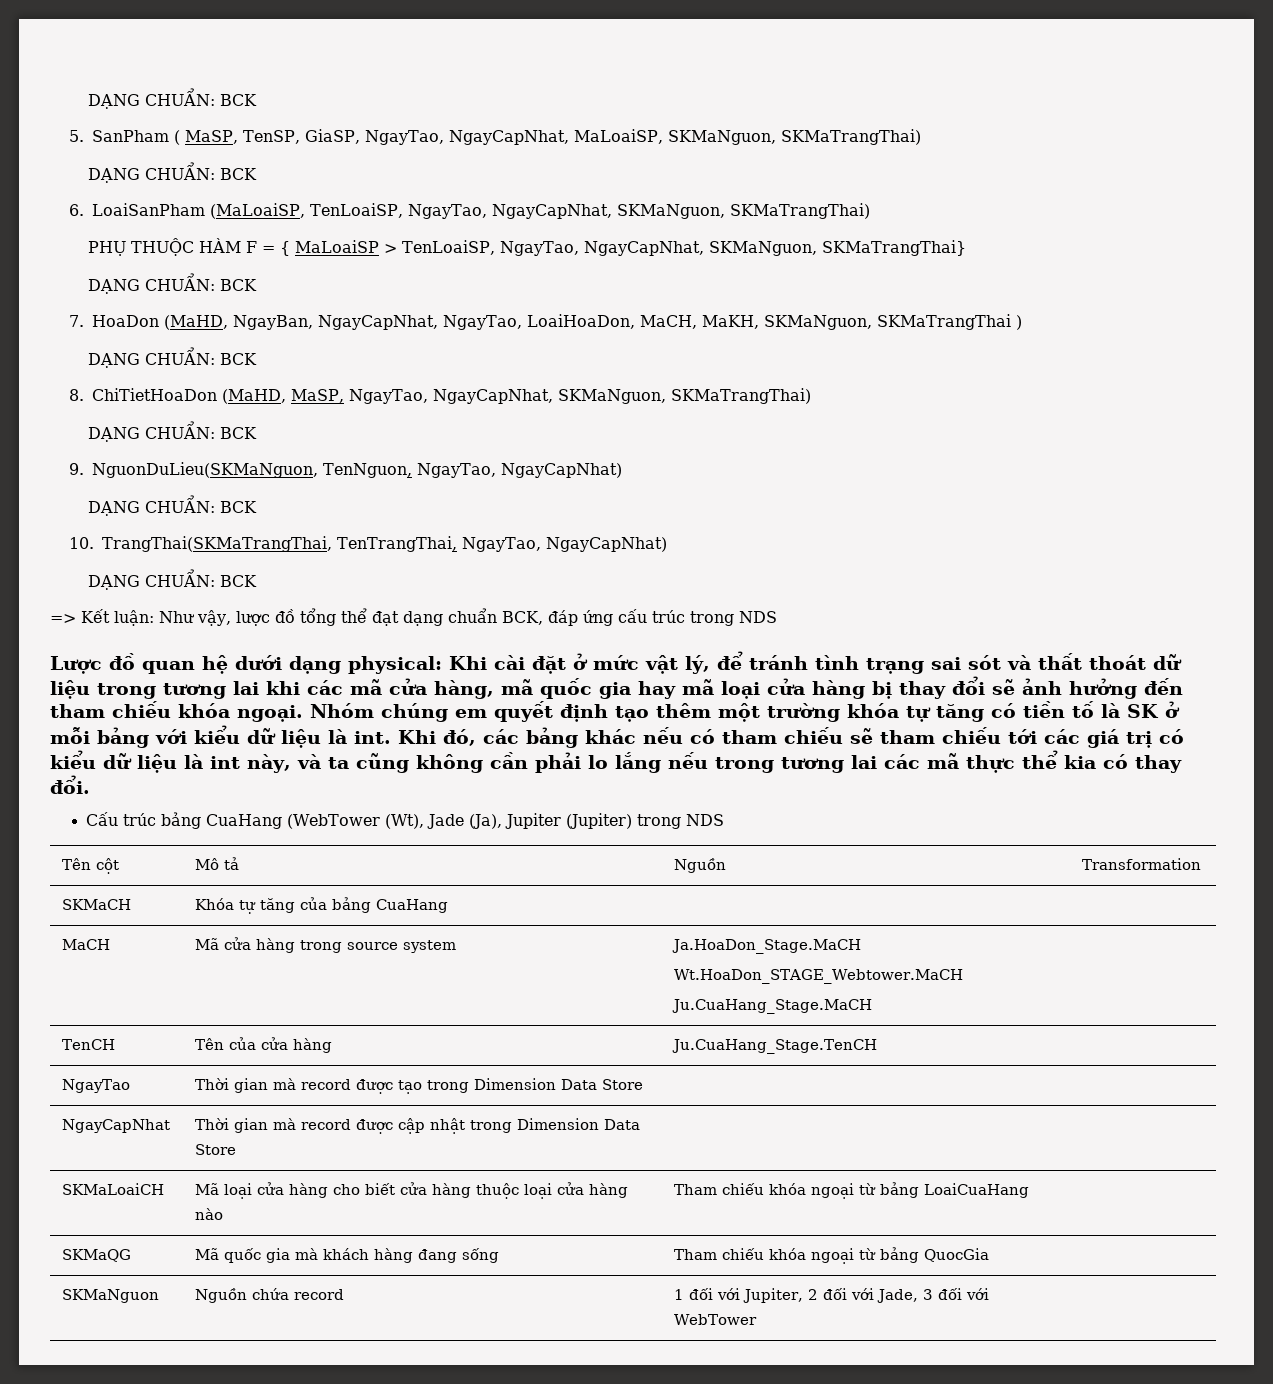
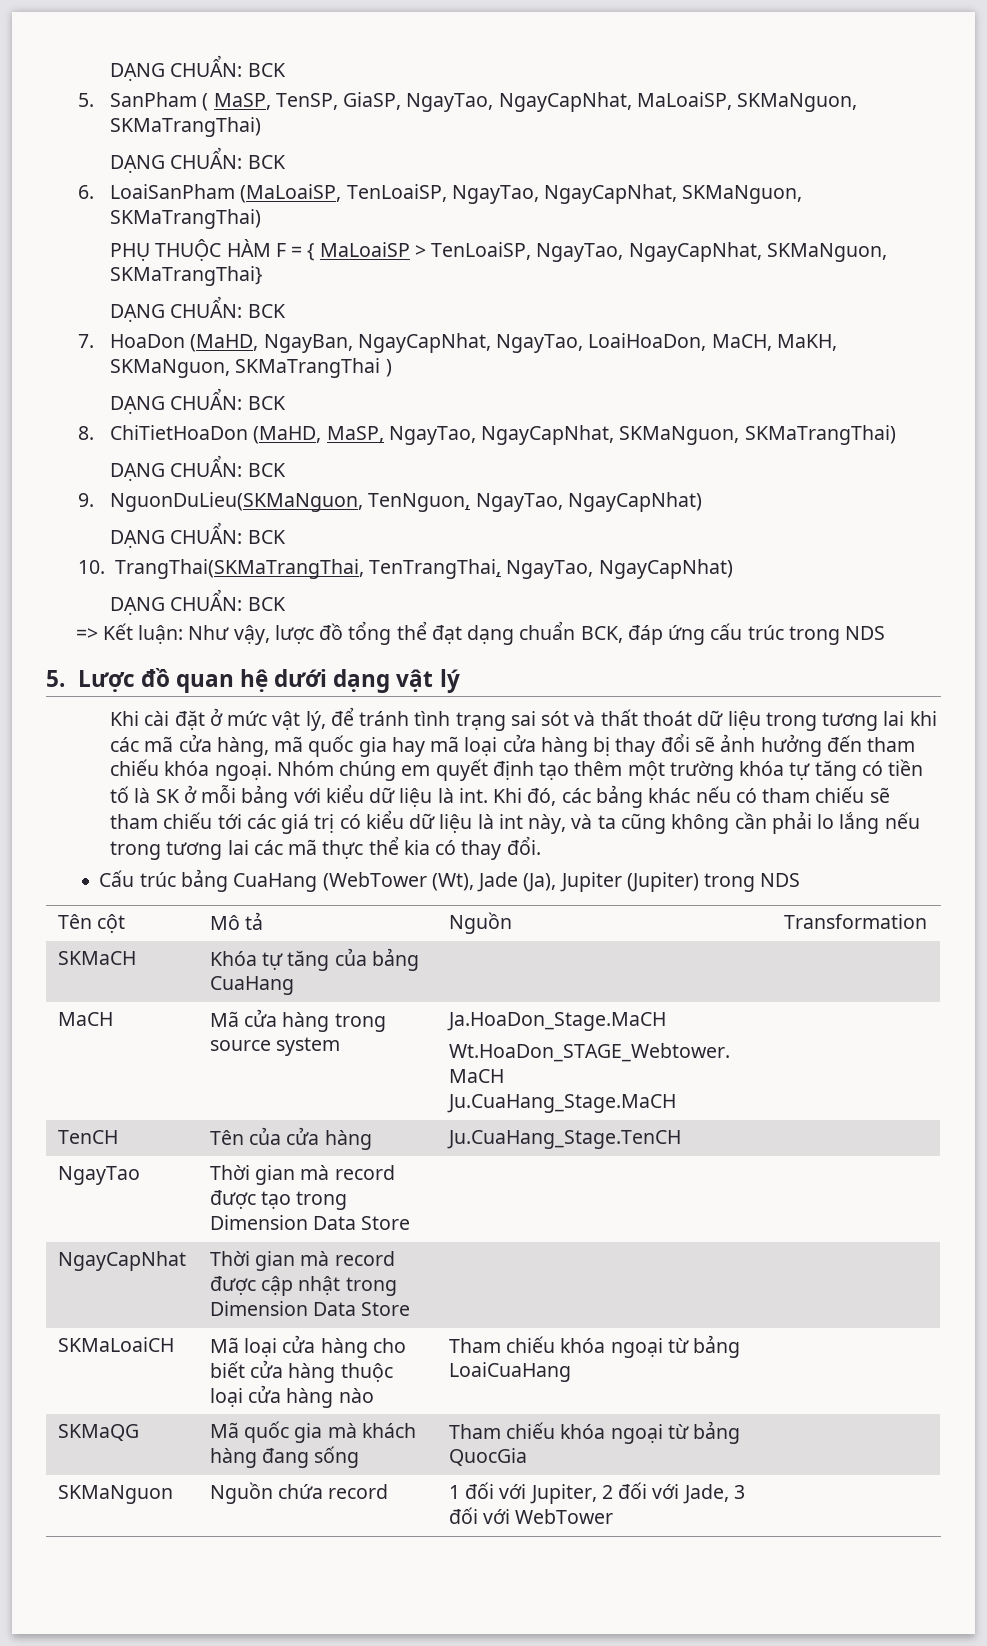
(777, 617) none -> [46,670,65,687] 5.
[348,656,442,674] physical: -> [396,669,460,693] vật lý //

